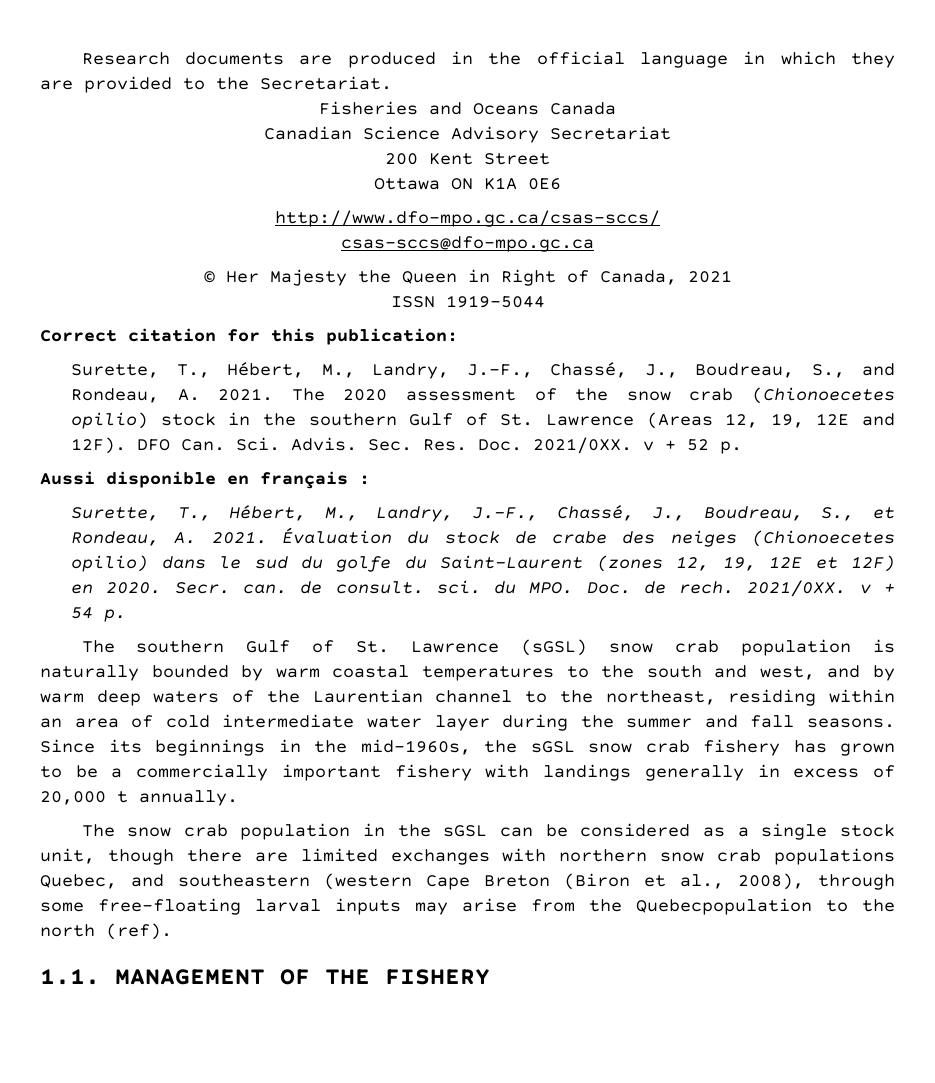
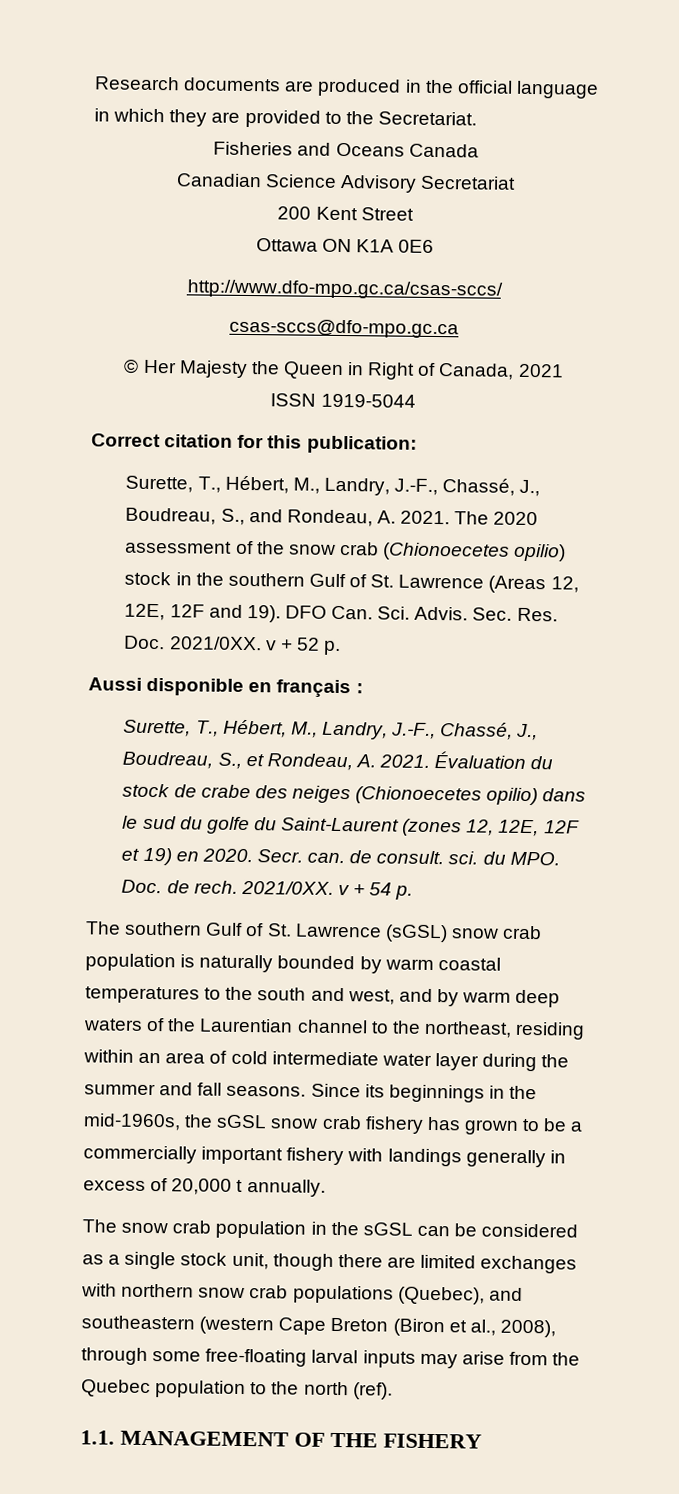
[770,413,896,428] [71,437,127,454] 19, 12E and 12F). -> [124,603,281,623] 12E, 12F and 19).
[722,555,896,572] 19, 12E et 12F) -> [498,819,580,837] [121,847,172,866] 12E, 12F et 19)
[40,874,117,889] Quebec, -> [397,1286,485,1305] (Quebec),
[636,898,812,915] Quebecpopulation -> [81,1379,247,1399] Quebec population

